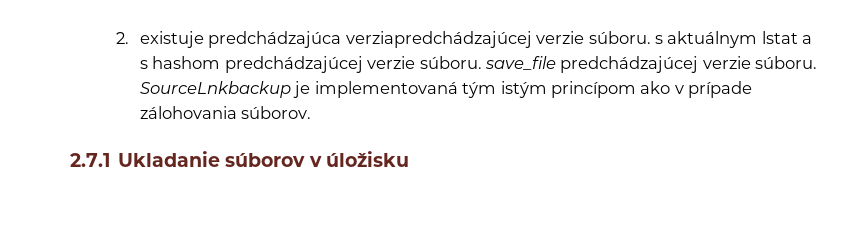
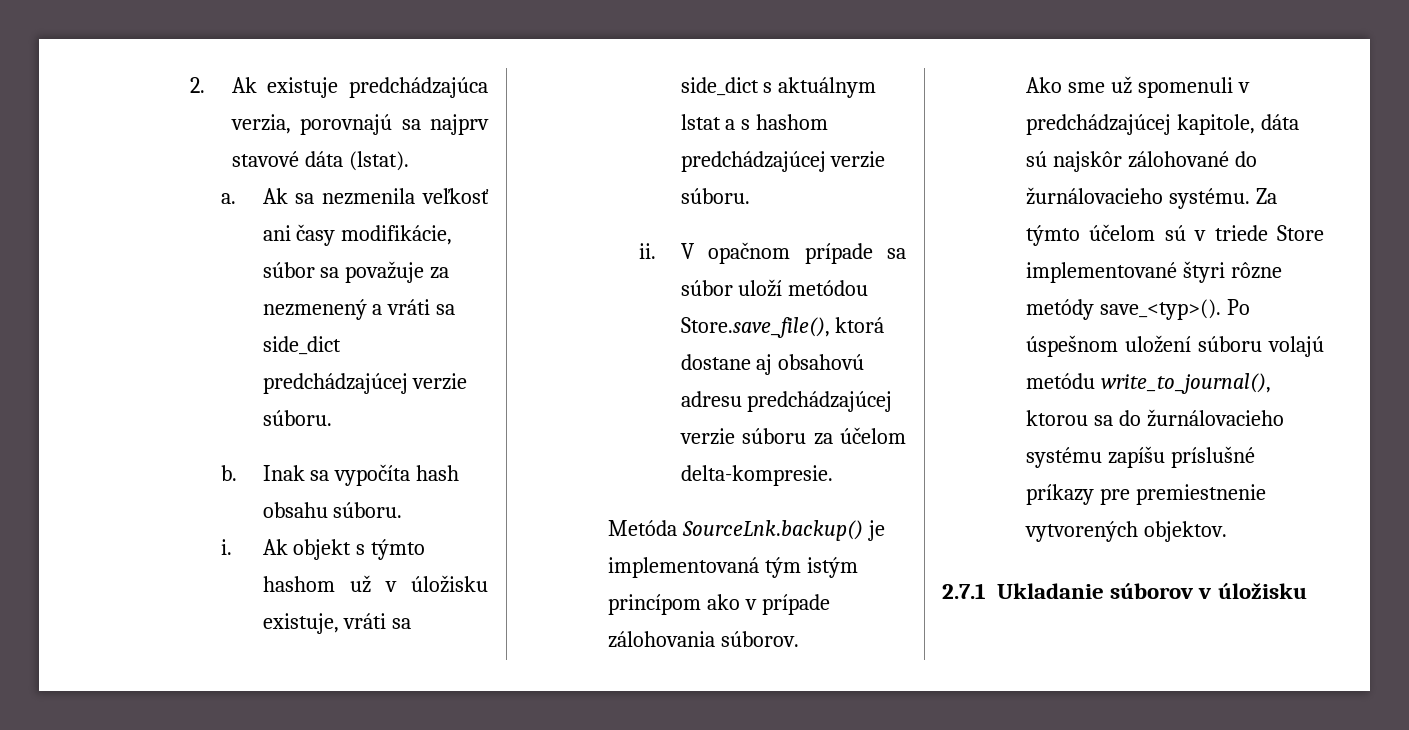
(130, 38) none -> [231,77,257,93] Ak
[345,31,651,48] verziapredchádzajúcej verzie súboru. -> [230,114,489,135] [231,151,409,171] [220,188,489,205] [262,224,453,246] [262,261,450,283] [262,299,456,320] [262,336,341,355] [262,373,468,394] [262,410,332,426] [220,464,460,486] [262,502,403,518] [220,539,426,560] [262,575,489,593] [262,613,412,634] [680,77,759,96] verzia, porovnajú sa najprv stavové dáta (lstat). // a. Ak sa nezmenila veľkosť ani časy modifikácie, súbor sa považuje za nezmenený a vráti sa side_dict predchádzajúcej verzie súboru. // b. Inak sa vypočíta hash obsahu súboru. // i. Ak objekt s týmto hashom už v úložisku existuje, vráti sa side_dict
[484,56,818,73] [139,81,291,98] save_file predchádzajúcej verzie súboru. SourceLnkbackup -> [638,242,906,264] [680,279,869,297] [680,317,885,338] [680,354,865,375] [680,391,893,412] [679,427,906,445] [680,465,833,486] [607,520,863,541] // ii. V opačnom prípade sa súbor uloží metódou Store.save_file(), ktorá dostane aj obsahovú adresu predchádzajúcej verzie súboru za účelom delta-kompresie. // Metóda SourceLnk.backup()
(312, 112) none -> [1025,76,1250,98] [1025,114,1299,135] [1025,151,1257,172] [1025,187,1277,209] [1025,224,1324,246] [1025,261,1282,283] [1025,299,1250,320] [1025,335,1324,357] [1025,373,1271,394] [1025,409,1284,427] [1025,446,1255,468] [1025,484,1266,505] [1024,521,1227,542] // Ako sme už spomenuli v predchádzajúcej kapitole, dáta sú najskôr zálohované do žurnálovacieho systému. Za týmto účelom sú v triede Store implementované štyri rôzne metódy save_<typ>(). Po úspešnom uložení súboru volajú metódu write_to_journal(), ktorou sa do žurnálovacieho systému zapíšu príslušné príkazy pre premiestnenie vytvorených objektov.

